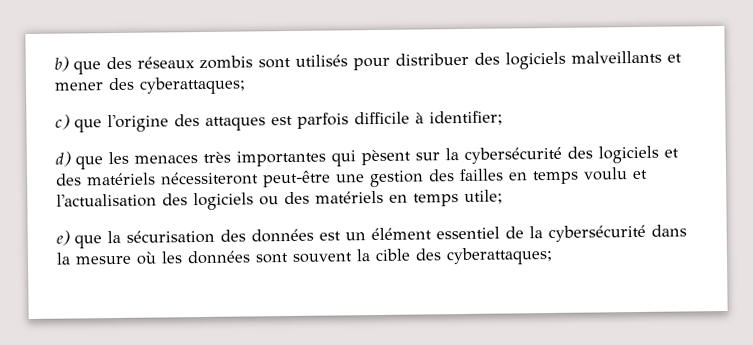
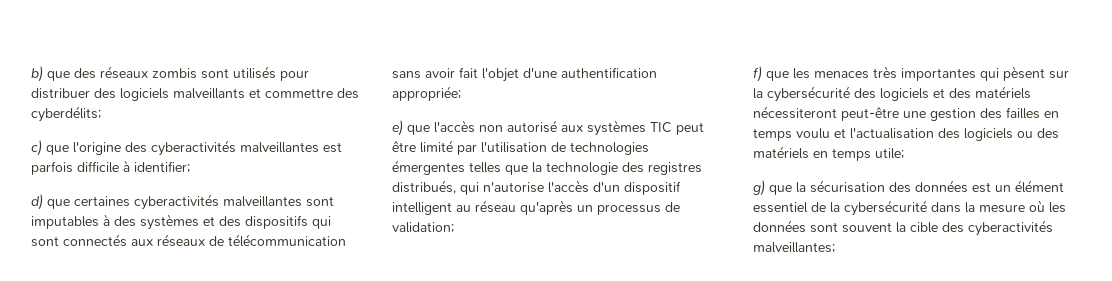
[54,76,246,95] mener des cyberattaques; -> [265,88,359,99] [31,106,101,122] commettre des cyberdélits;
[205,116,266,131] attaques -> [151,140,319,156] cyberactivités malveillantes
(103, 162) none -> [74,194,334,210] [31,214,331,230] [31,234,346,247] [392,67,657,82] [392,86,461,101] [392,120,704,136] [392,140,649,155] [392,160,702,175] [392,180,681,195] [392,200,680,215] [392,222,454,233] [753,66,789,82] certaines cyberactivités malveillantes sont imputables à des systèmes et des dispositifs qui sont connectés aux réseaux de télécommunication sans avoir fait l'objet d'une authentification appropriée; // e) que l'accès non autorisé aux systèmes TIC peut être limité par l'utilisation de technologies émergentes telles que la technologie des registres distribués, qui n'autorise l'accès d'un dispositif intelligent au réseau qu'après un processus de validation; // f) que
[56,230,70,246] e) -> [753,180,765,196] g)
[446,246,553,266] cyberattaques; -> [968,220,1053,236] [753,242,835,253] cyberactivités malveillantes;

